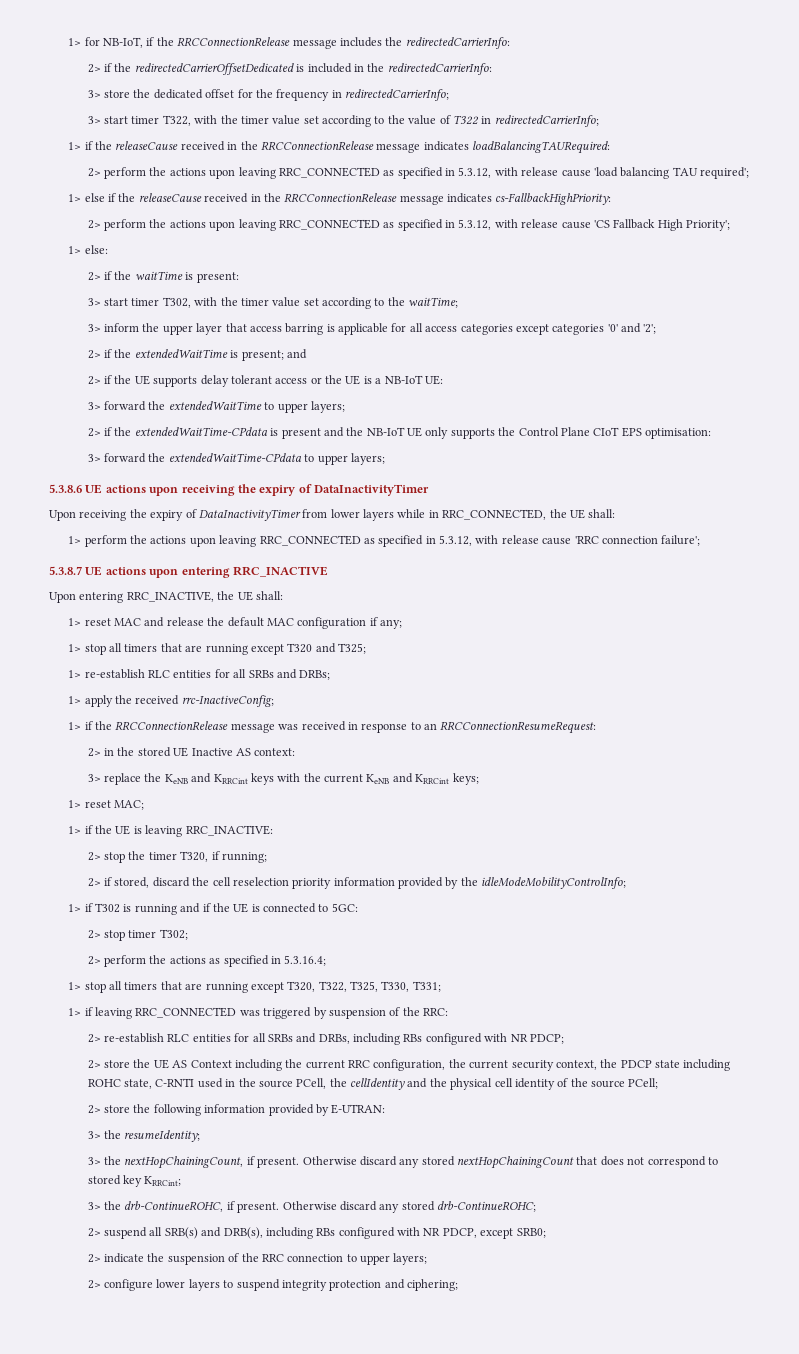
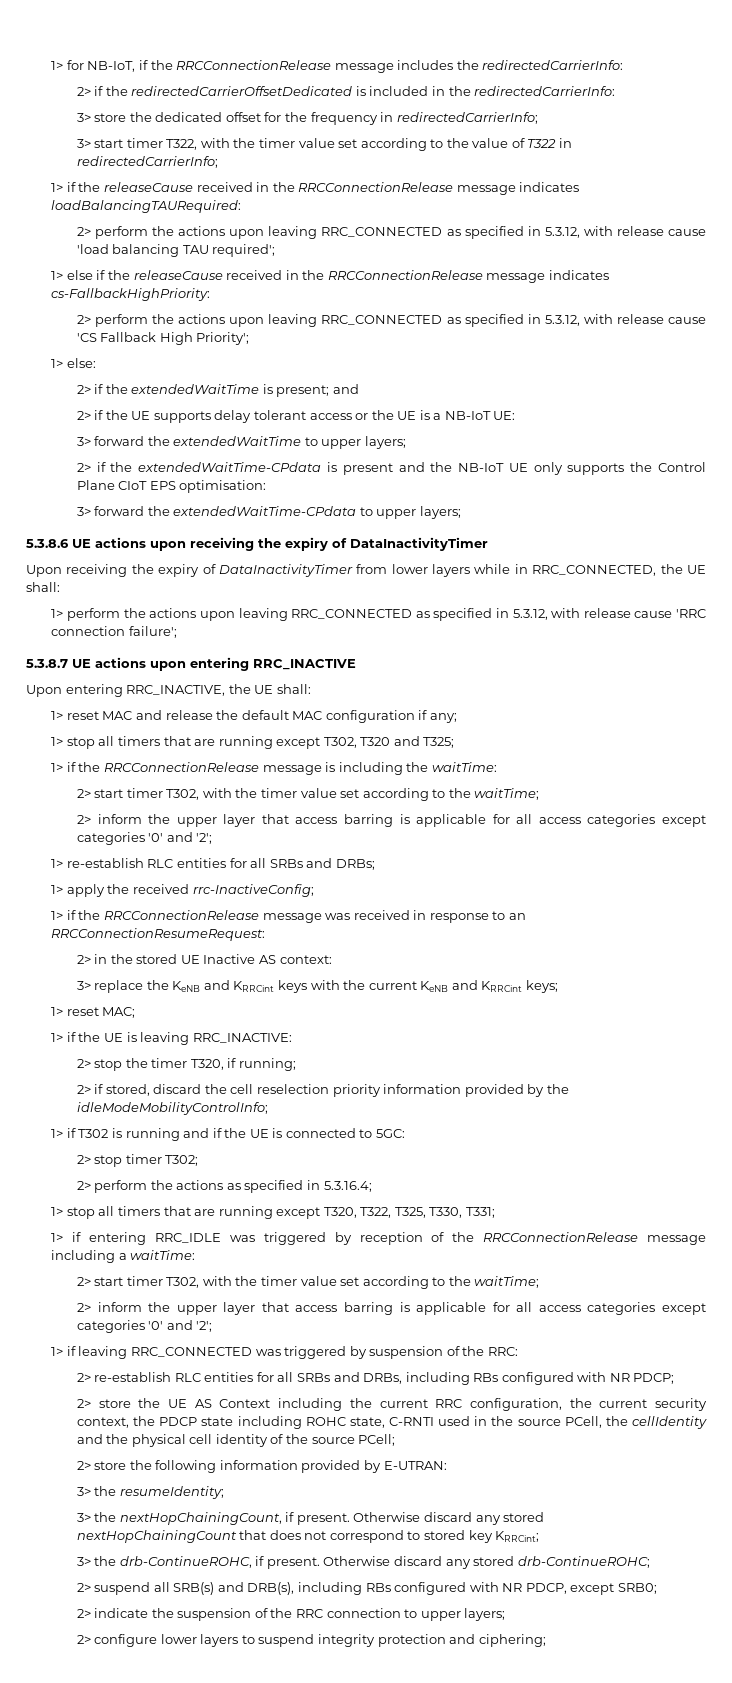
[87,271,239,283] [87,297,459,309] [87,323,657,335] // 2> if the waitTime is present: // 3> start timer T302, with the timer value set according to the waitTime; // 3> inform the upper layer that access barring is applicable for all access categories except categories '0' and '2'; -> (96, 363) none
(284, 649) none -> [323,737,357,748] T302,
(367, 648) none -> [51,762,497,775] [76,788,540,801] [76,814,707,827] [76,832,213,845] // 1> if the RRCConnectionRelease message is including the waitTime: // 2> start timer T302, with the timer value set according to the waitTime; // 2> inform the upper layer that access barring is applicable for all access categories except categories '0' and '2';
(441, 986) none -> [51,1232,706,1245] [51,1250,196,1263] [76,1276,540,1289] [76,1302,707,1315] [76,1320,213,1333] // 1> if entering RRC_IDLE was triggered by reception of the RRCConnectionRelease message including a waitTime: // 2> start timer T302, with the timer value set according to the waitTime; // 2> inform the upper layer that access barring is applicable for all access categories except categories '0' and '2';

